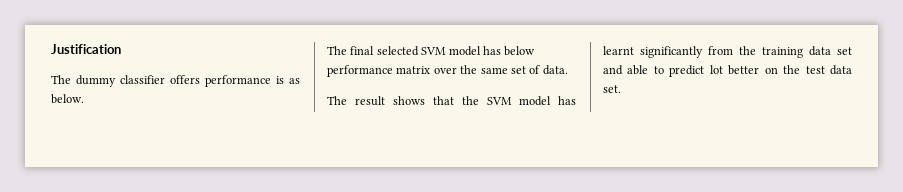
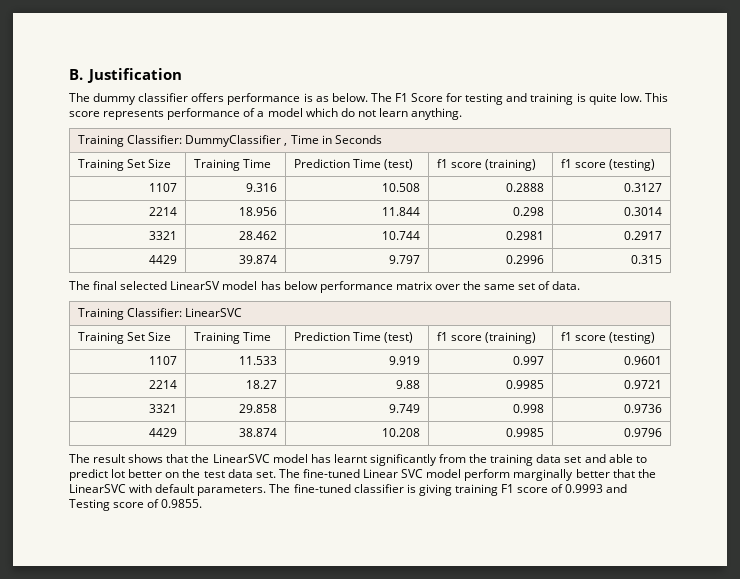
(51, 49) none -> [69,69,83,80] B.
(84, 99) none -> [370,93,668,105] [69,108,463,120] [78,135,382,147] [78,159,172,171] [194,159,272,171] [294,159,414,170] [437,159,537,171] [561,159,656,171] [148,183,177,192] [245,183,277,192] [381,183,420,192] [505,183,544,192] [623,183,662,192] [148,207,177,216] [238,207,277,216] [381,207,420,216] [512,207,544,216] [623,207,662,216] [148,231,177,240] [238,231,277,240] [381,231,420,240] [505,231,544,240] [623,231,662,240] [148,255,177,264] [238,255,277,264] [388,255,420,264] [505,255,544,264] [630,255,662,264] The F1 Score for testing and training is quite low. This score represents performance of a model which do not learn anything. // Training Classifier: DummyClassifier , Time in Seconds // Training Set Size | Training Time | Prediction Time (test) | f1 score (training) | f1 score (testing) // 1107 | 9.316 | 10.508 | 0.2888 | 0.3127 // 2214 | 18.956 | 11.844 | 0.298 | 0.3014 // 3321 | 28.462 | 10.744 | 0.2981 | 0.2917 // 4429 | 39.874 | 9.797 | 0.2996 | 0.315
[421,47,447,55] SVM -> [170,281,221,290] LinearSV
(568, 70) none -> [78,308,243,320] [78,332,172,344] [194,332,272,344] [294,332,414,343] [437,332,537,344] [561,332,656,344] [148,356,177,365] [238,356,277,365] [388,356,420,365] [512,356,544,365] [623,356,662,365] [148,380,177,389] [245,380,277,389] [395,380,420,389] [505,380,544,389] [623,380,662,389] [148,404,177,413] [238,404,277,413] [388,404,420,413] [512,404,544,413] [623,404,662,413] [148,428,177,437] [238,428,277,437] [381,428,420,437] [505,428,544,437] [623,428,662,437] // Training Classifier: LinearSVC // Training Set Size | Training Time | Prediction Time (test) | f1 score (training) | f1 score (testing) // 1107 | 11.533 | 9.919 | 0.997 | 0.9601 // 2214 | 18.27 | 9.88 | 0.9985 | 0.9721 // 3321 | 29.858 | 9.749 | 0.998 | 0.9736 // 4429 | 38.874 | 10.208 | 0.9985 | 0.9796
[487,97,512,105] SVM -> [212,454,270,463] LinearSVC
(621, 89) none -> [278,469,656,481] [69,484,628,496] [69,499,203,511] The fine-tuned Linear SVC model perform marginally better that the LinearSVC with default parameters. The fine-tuned classifier is giving training F1 score of 0.9993 and Testing score of 0.9855.

